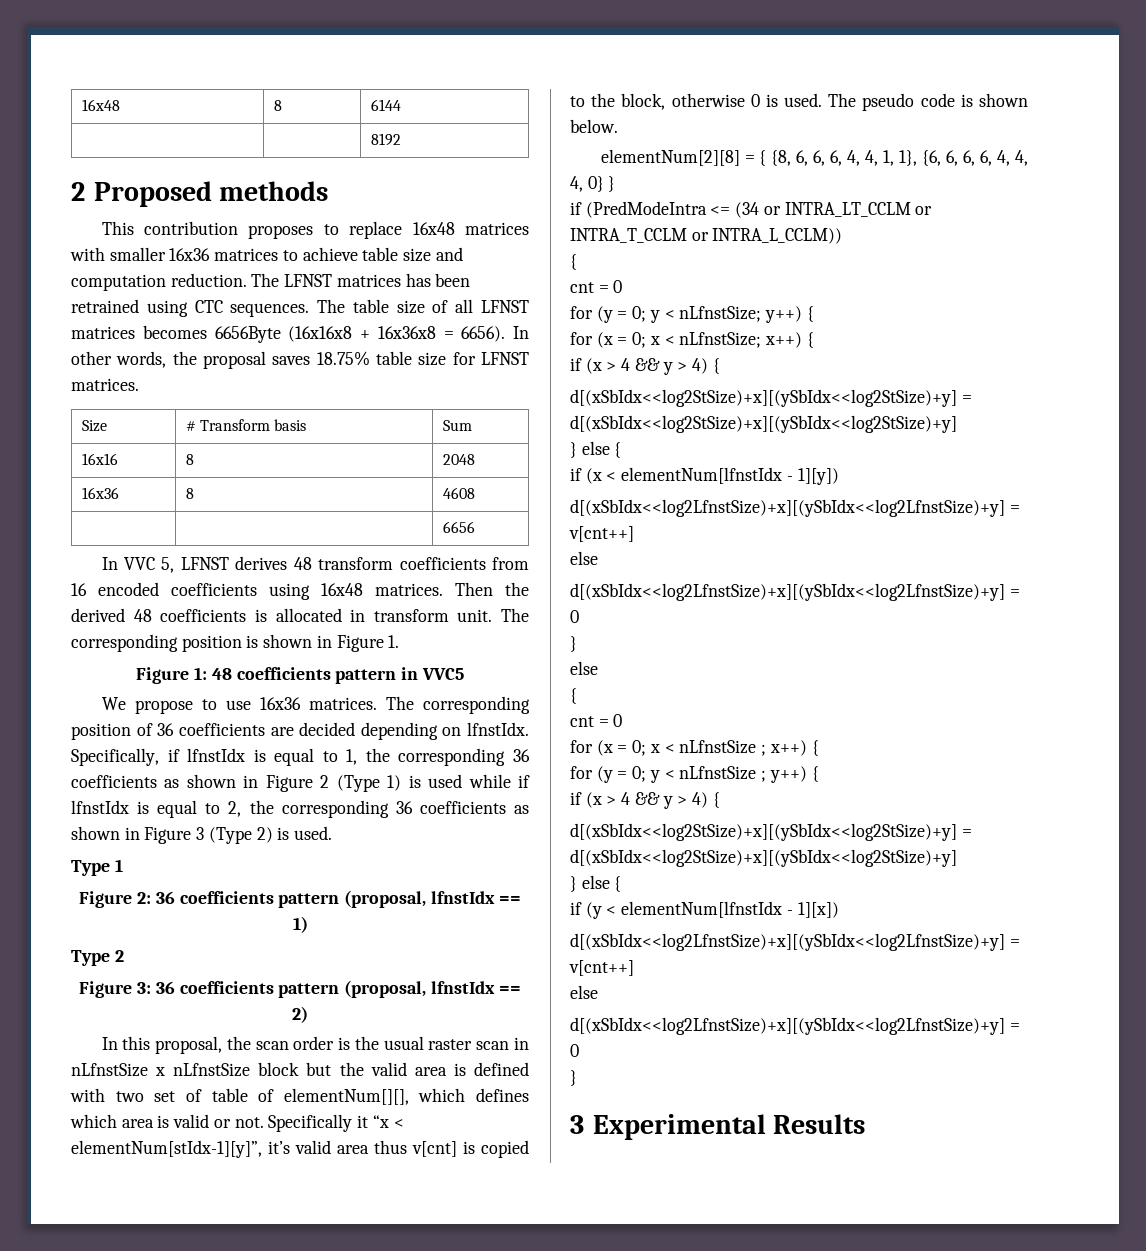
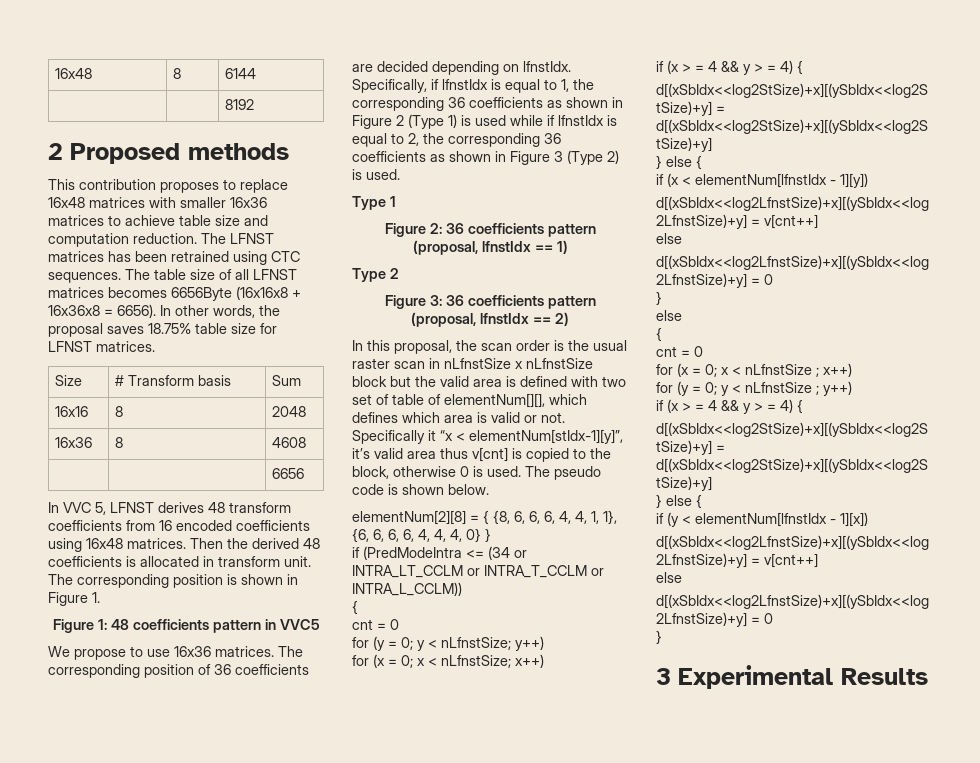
[806,306,814,322] { -> (544, 643) none
[806,332,814,348] [570,358,688,375] { // if (x > 4 && y > -> [656,60,776,75] // if (x > = 4 && y > =
[811,740,819,756] { -> (852, 370) none
[811,766,819,782] [570,792,688,809] { // if (x > 4 && y > -> [656,399,776,414] // if (x > = 4 && y > =

